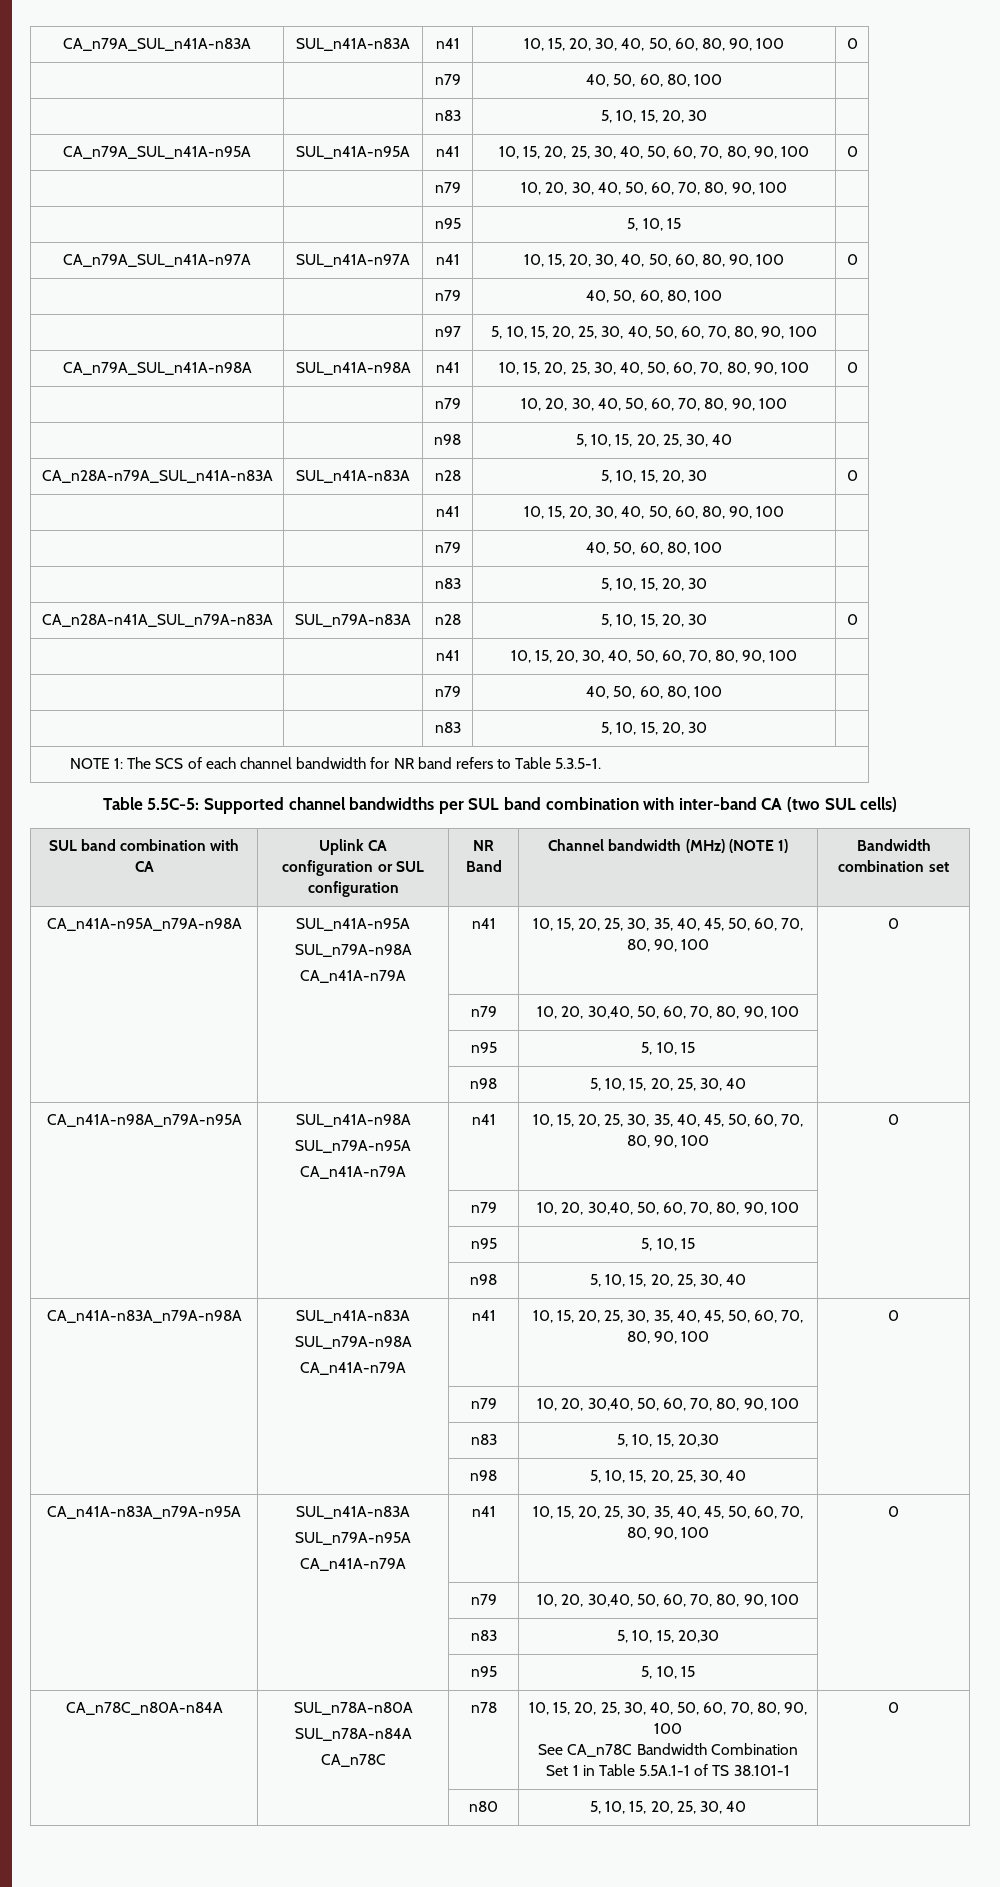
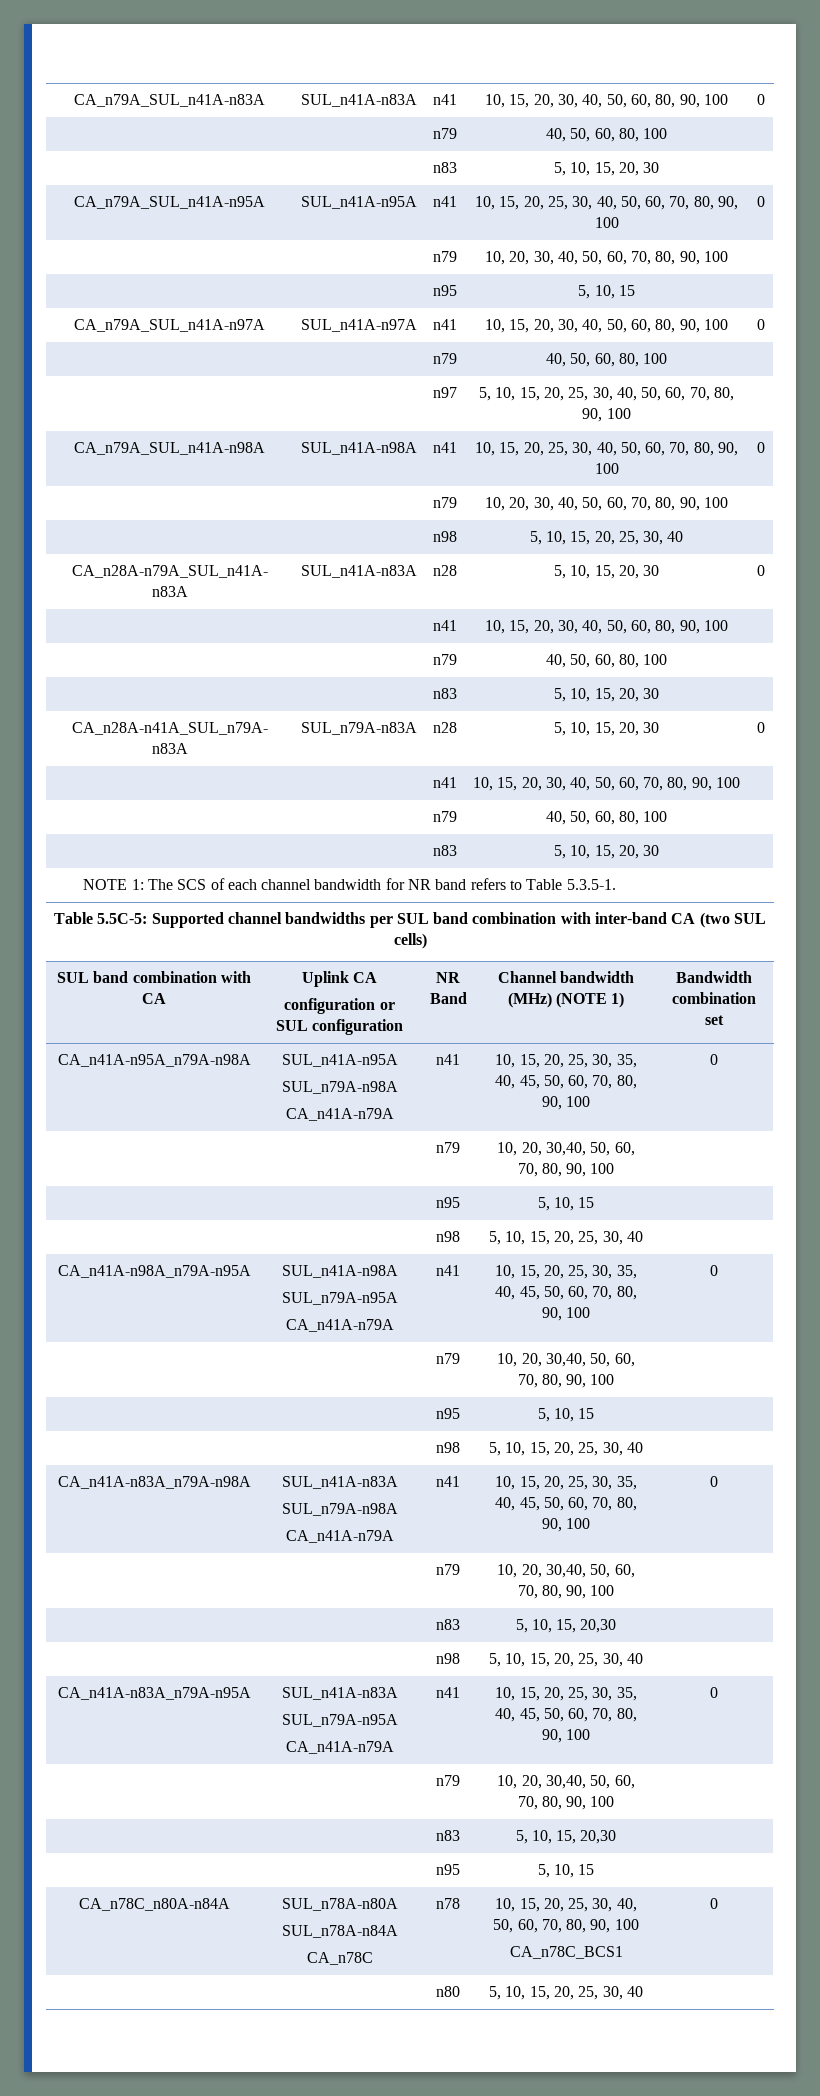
[538,1743,798,1757] [546,1764,790,1776] See CA_n78C Bandwidth Combination Set 1 in Table 5.5A.1-1 of TS 38.101-1 -> [509,1946,623,1959] CA_n78C_BCS1

